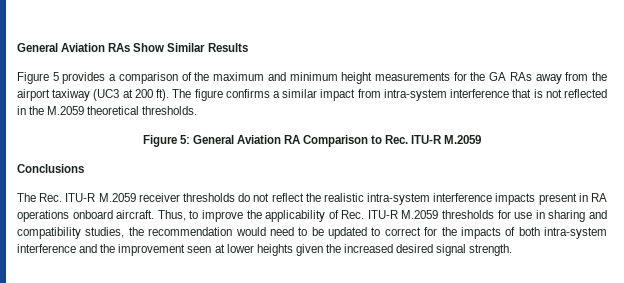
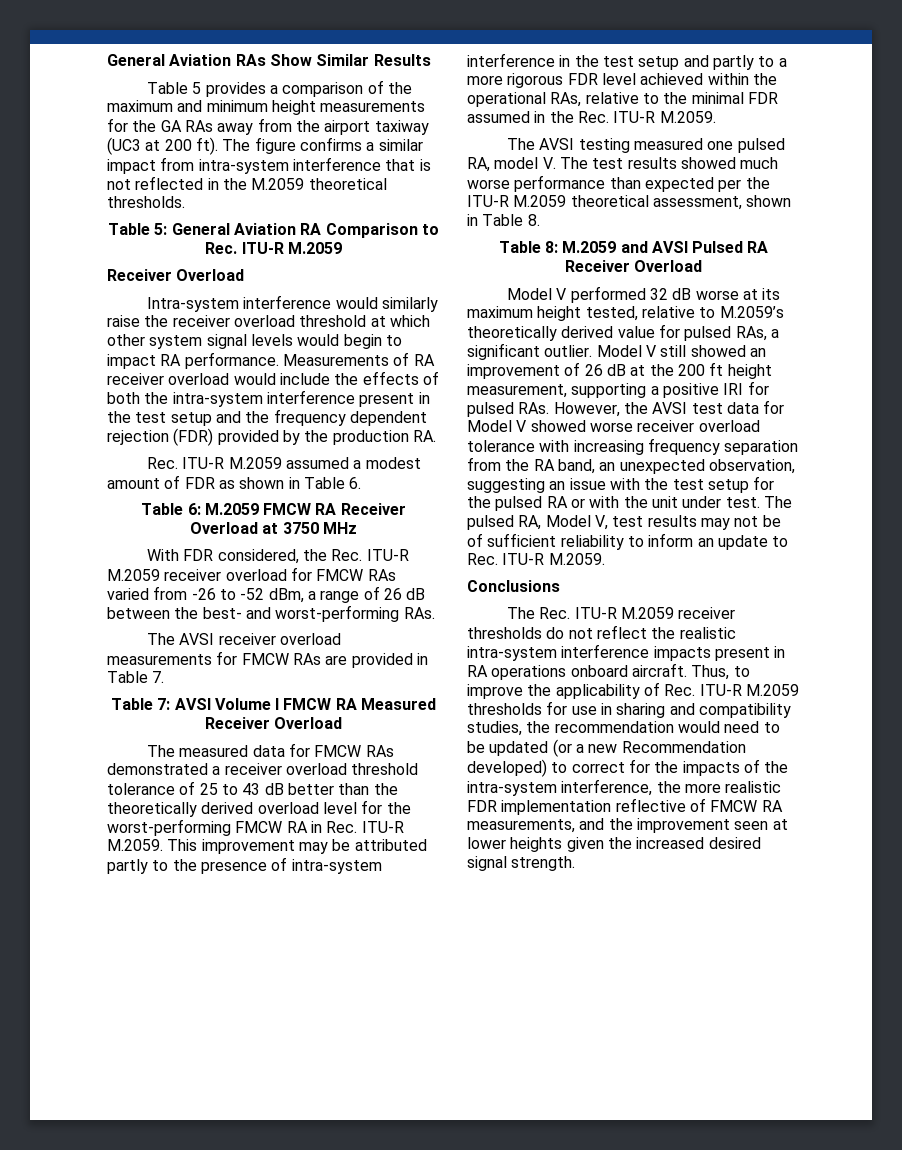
[17,72,49,84] Figure -> [147,82,189,94] Table
[142,135,177,147] Figure -> [108,223,151,235] Table
(482, 139) none -> [107,269,245,281] [147,295,438,312] [107,315,430,327] [107,334,402,349] [107,352,435,369] [107,371,439,385] [107,390,430,407] [107,409,427,426] [107,428,436,446] [147,457,421,469] [107,475,362,489] [141,503,406,515] [190,522,357,534] [147,549,409,564] [107,567,396,581] [107,586,426,603] [107,605,435,622] [147,633,341,645] [107,651,428,668] [107,671,165,683] [110,698,437,710] [204,717,343,729] [147,743,394,757] [107,763,419,775] [107,781,398,795] [107,800,411,817] [107,819,404,836] [107,839,427,854] [107,857,382,874] [467,53,787,70] [467,73,777,88] [467,92,778,107] [467,111,716,123] [507,138,785,153] [467,157,779,172] [467,175,770,192] [467,195,792,210] [467,214,540,226] [498,241,769,253] [564,260,703,272] [507,286,781,303] [467,306,784,321] [467,324,779,341] [467,343,766,360] [467,362,772,379] [467,381,769,398] [467,400,785,417] [467,420,760,432] [467,438,799,455] [467,457,795,474] [467,476,775,493] [467,496,792,511] [467,515,781,530] [467,533,789,550] [467,553,605,565] // Receiver Overload // Intra-system interference would similarly raise the receiver overload threshold at which other system signal levels would begin to impact RA performance. Measurements of RA receiver overload would include the effects of both the intra-system interference present in the test setup and the frequency dependent rejection (FDR) provided by the production RA. // Rec. ITU-R M.2059 assumed a modest amount of FDR as shown in Table 6. // Table 6: M.2059 FMCW RA Receiver Overload at 3750 MHz // With FDR considered, the Rec. ITU-R M.2059 receiver overload for FMCW RAs varied from -26 to -52 dBm, a range of 26 dB between the best- and worst-performing RAs. // The AVSI receiver overload measurements for FMCW RAs are provided in Table 7. // Table 7: AVSI Volume I FMCW RA Measured Receiver Overload // The measured data for FMCW RAs demonstrated a receiver overload threshold tolerance of 25 to 43 dB better than the theoretically derived overload level for the worst-performing FMCW RA in Rec. ITU-R M.2059. This improvement may be attributed partly to the presence of intra-system interference in the test setup and partly to a more rigorous FDR level achieved within the operational RAs, relative to the minimal FDR assumed in the Rec. ITU-R M.2059. // The AVSI testing measured one pulsed RA, model V. The test results showed much worse performance than expected per the ITU-R M.2059 theoretical assessment, shown in Table 8. // Table 8: M.2059 and AVSI Pulsed RA Receiver Overload // Model V performed 32 dB worse at its maximum height tested, relative to M.2059’s theoretically derived value for pulsed RAs, a significant outlier. Model V still showed an improvement of 26 dB at the 200 ft height measurement, supporting a positive IRI for pulsed RAs. However, the AVSI test data for Model V showed worse receiver overload tolerance with increasing frequency separation from the RA band, an unexpected observation, suggesting an issue with the test setup for the pulsed RA or with the unit under test. The pulsed RA, Model V, test results may not be of sufficient reliability to inform an update to Rec. ITU-R M.2059.
(367, 233) none -> [552,739,746,757] [467,759,547,777] (or a new Recommendation developed)
[518,227,607,239] [17,244,76,253] both intra-system interference -> [764,761,789,773] [467,779,782,796] [467,798,783,815] [467,819,575,833] the intra-system interference, the more realistic FDR implementation reflective of FMCW RA measurements,

